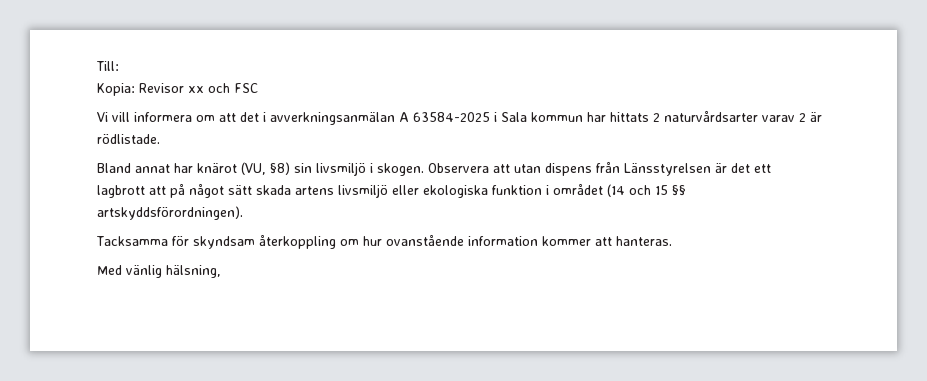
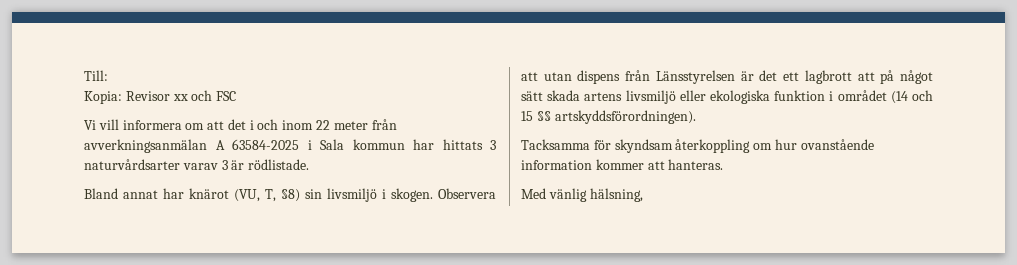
(266, 117) none -> [257,119,397,130] och inom 22 meter från
[653,113,660,122] 2 -> [490,140,496,150] 3
[799,113,806,122] 2 -> [221,160,228,170] 3
(266, 168) none -> [265,189,276,202] T,

